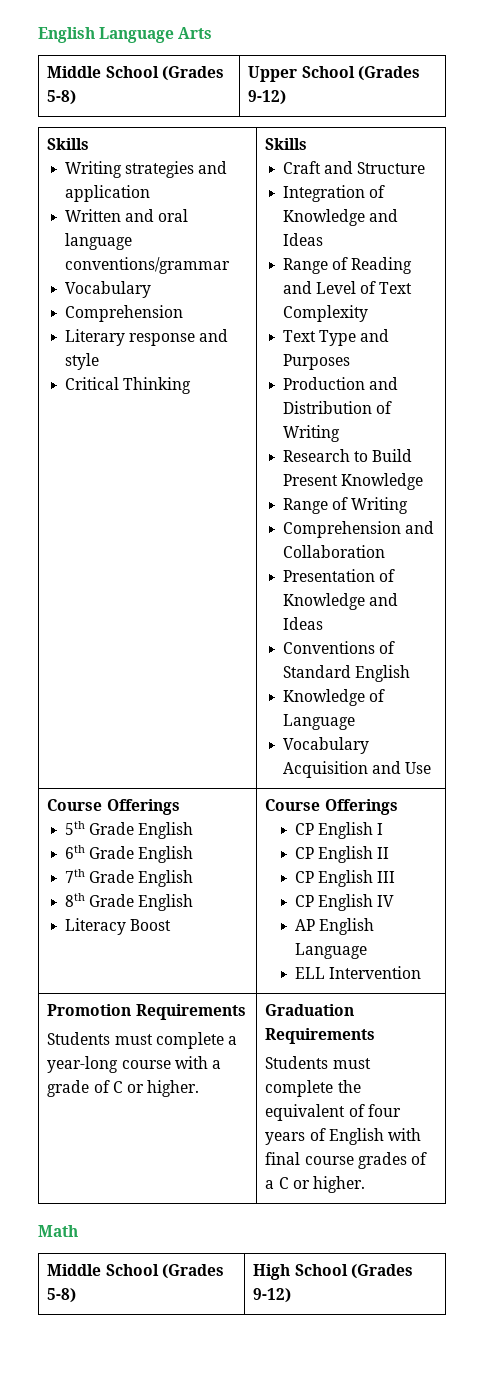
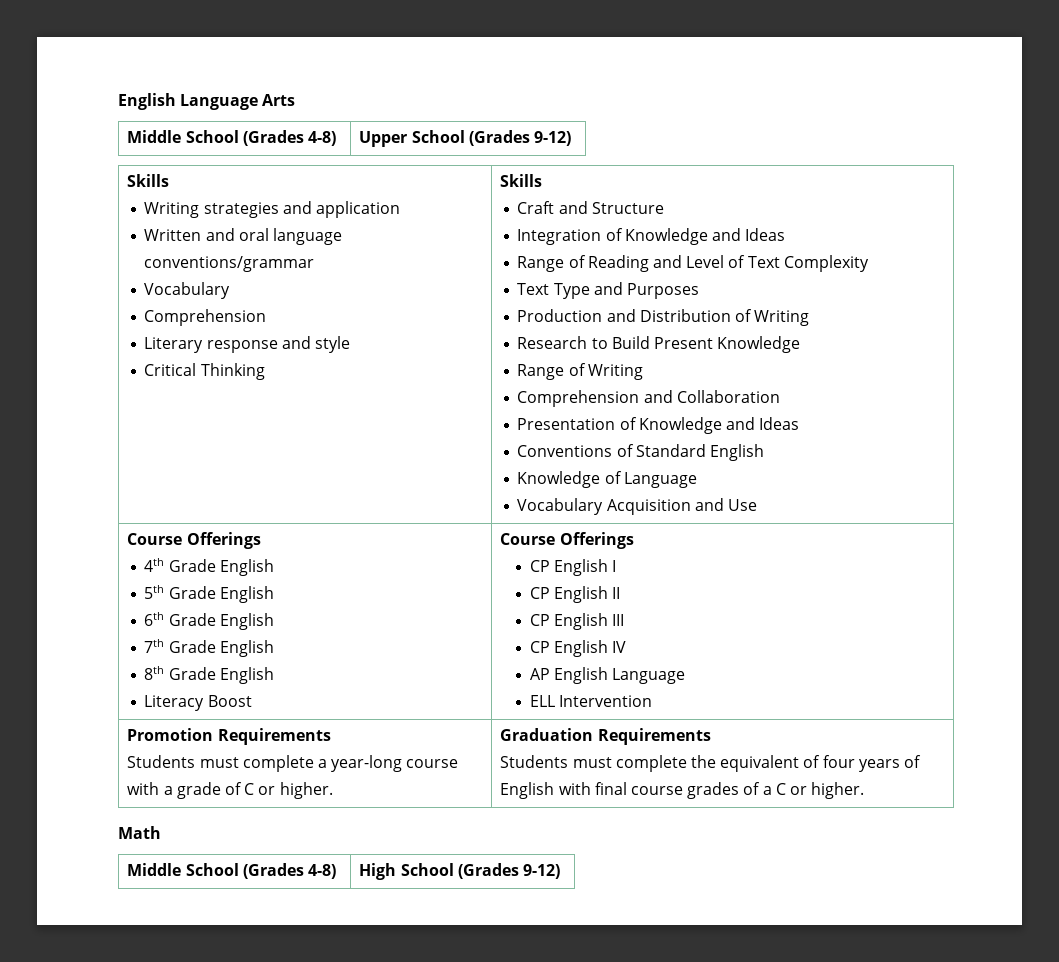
[47,90,77,105] 5-8) -> [307,131,336,146] 4-8)
(180, 807) none -> [144,558,274,576] // 4th Grade English
[47,1288,77,1303] 5-8) -> [307,864,336,879] 4-8)

